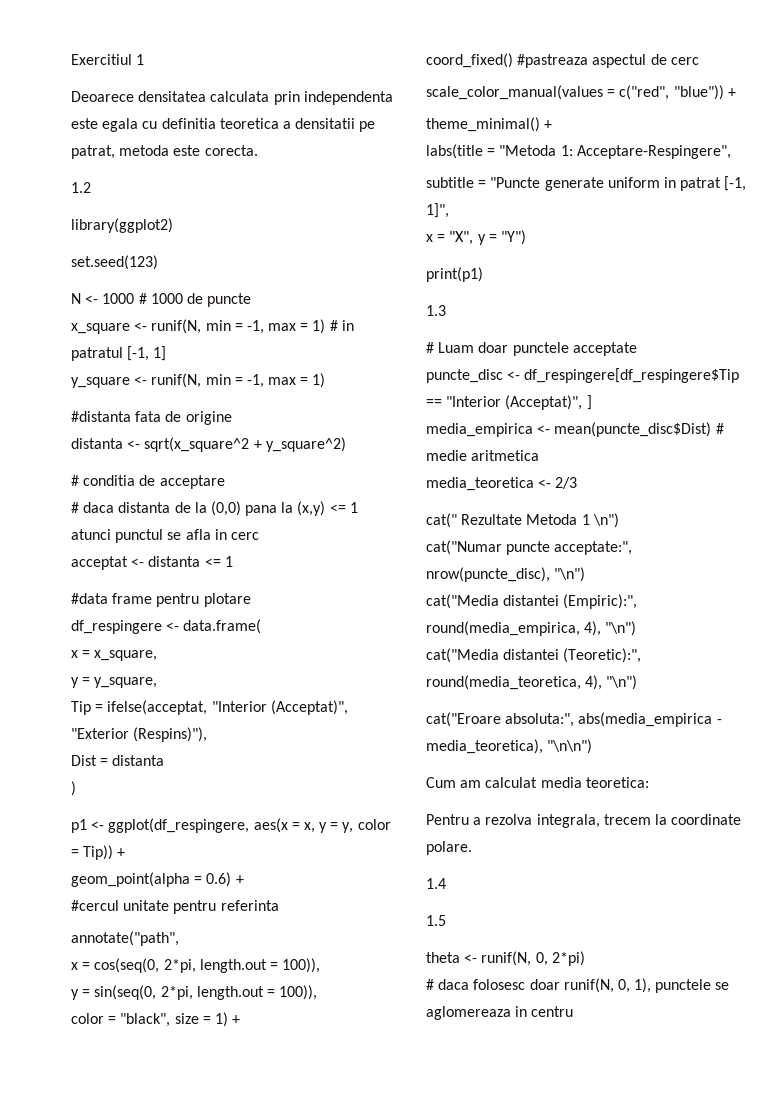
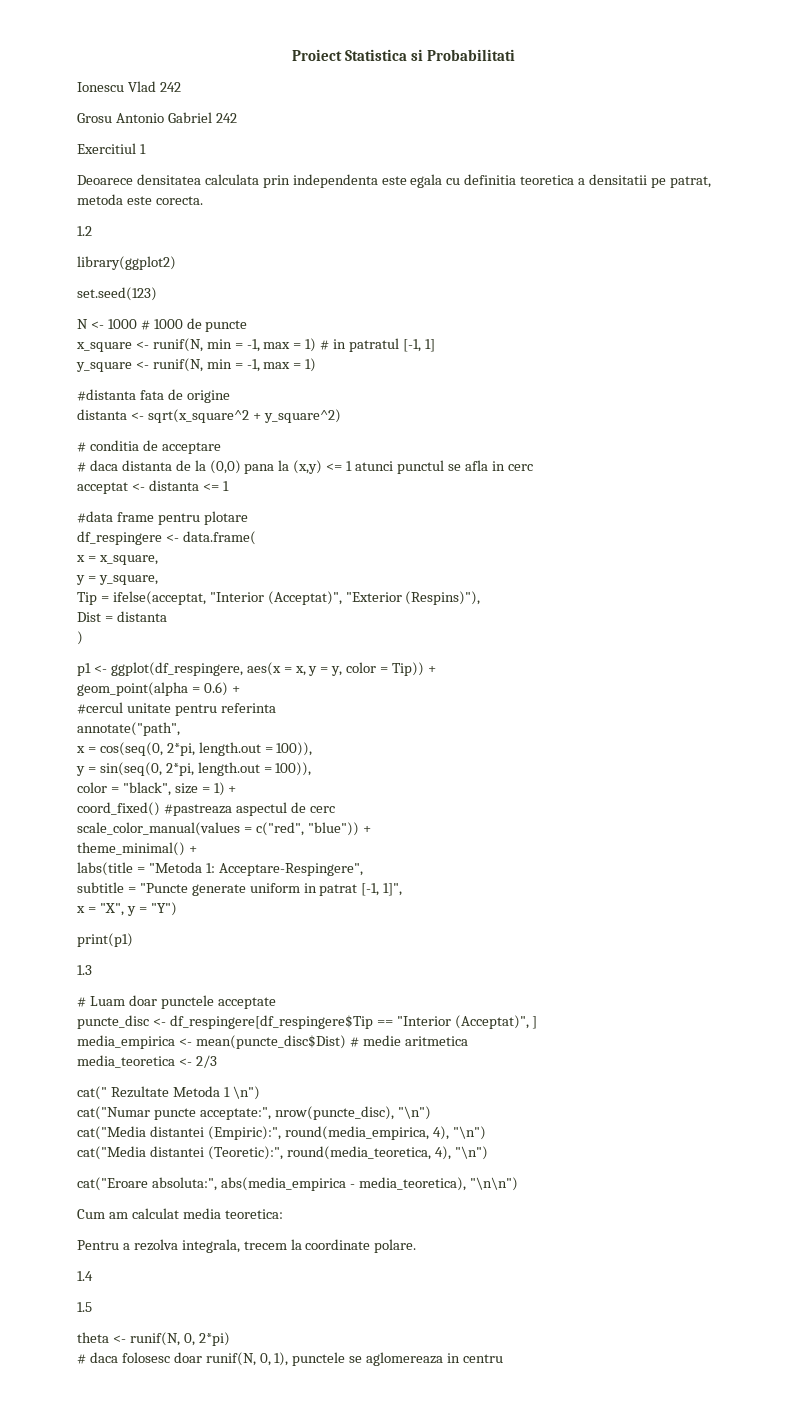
(71, 59) none -> [292,49,515,61] [77,81,181,92] [77,112,237,123] Proiect Statistica si Probabilitati // Ionescu Vlad 242 // Grosu Antonio Gabriel 242 //

